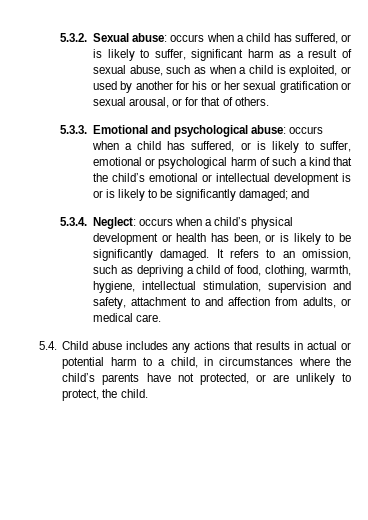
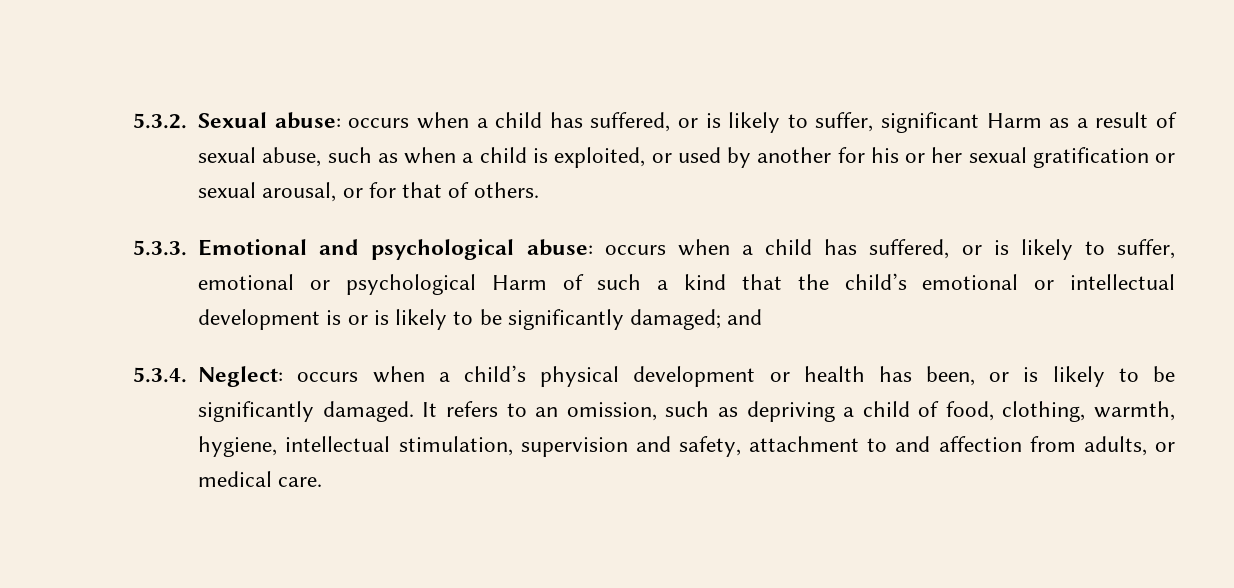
[247,49,274,58] harm -> [986,113,1042,128] Harm
[230,157,257,166] harm -> [491,275,547,290] Harm
[38,341,352,353] [62,357,351,369] [62,373,351,385] [62,389,148,401] // 5.4. Child abuse includes any actions that results in actual or potential harm to a child, in circumstances where the child’s parents have not protected, or are unlikely to protect, the child. -> (323, 482) none

